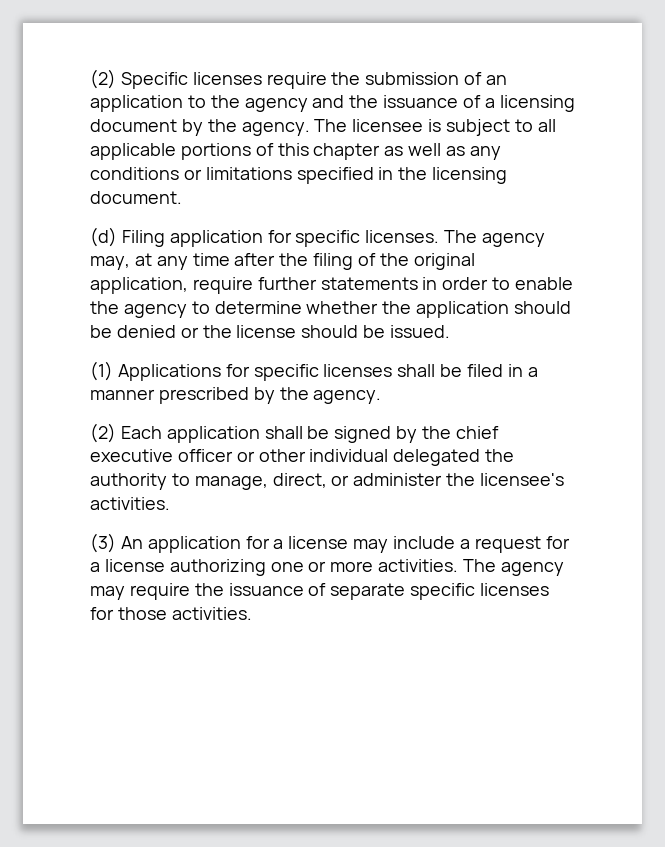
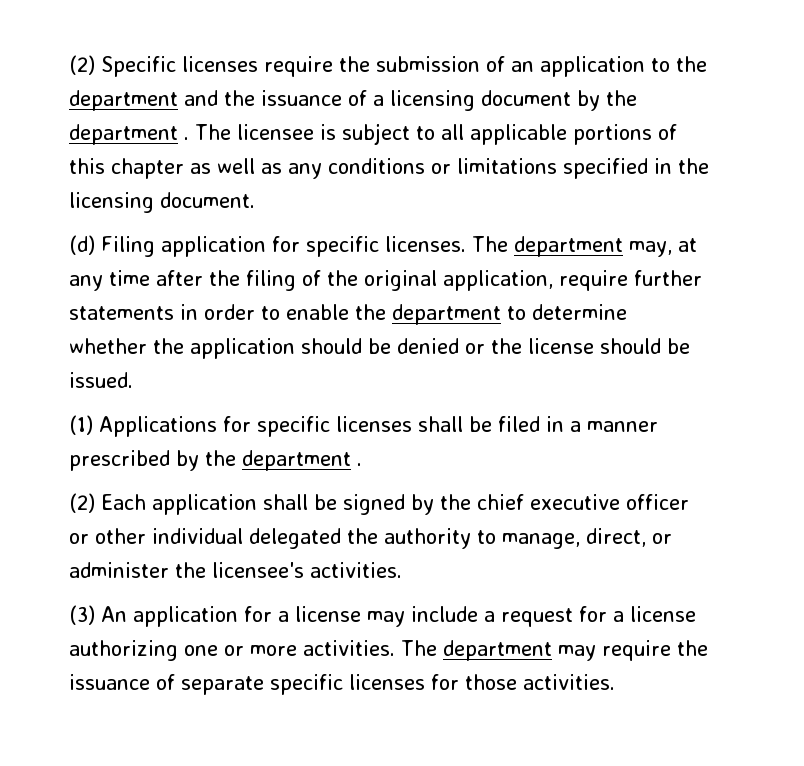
[244,98,308,112] agency -> [69,90,178,111] department
[241,122,310,136] agency. -> [69,124,189,145] department .
[482,233,546,247] agency -> [514,236,623,257] department
[123,304,187,318] agency -> [392,304,501,325] department
[313,390,382,404] agency. -> [242,450,362,471] department .
[500,562,564,576] agency -> [443,640,552,661] department

